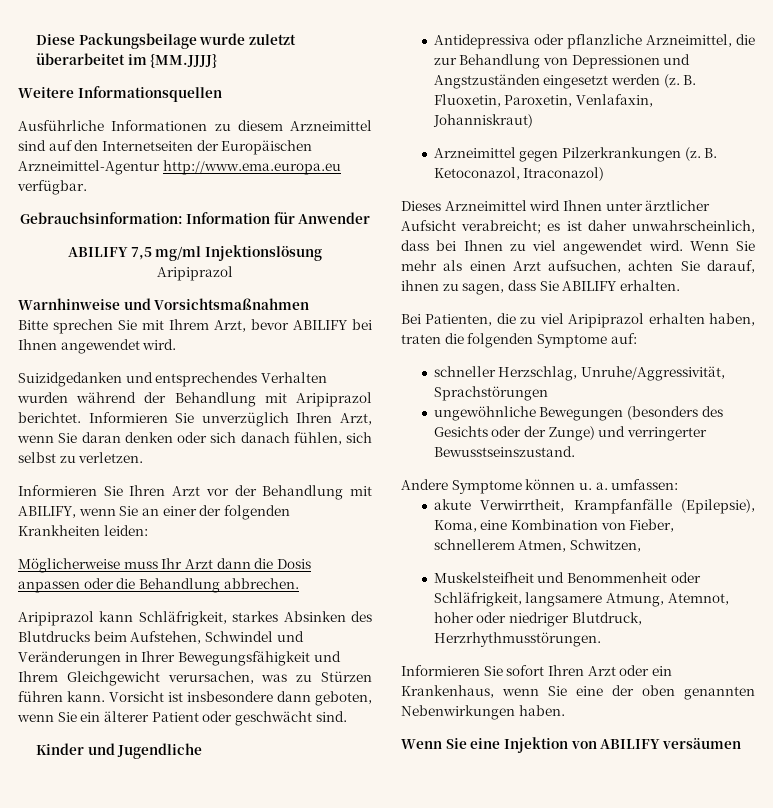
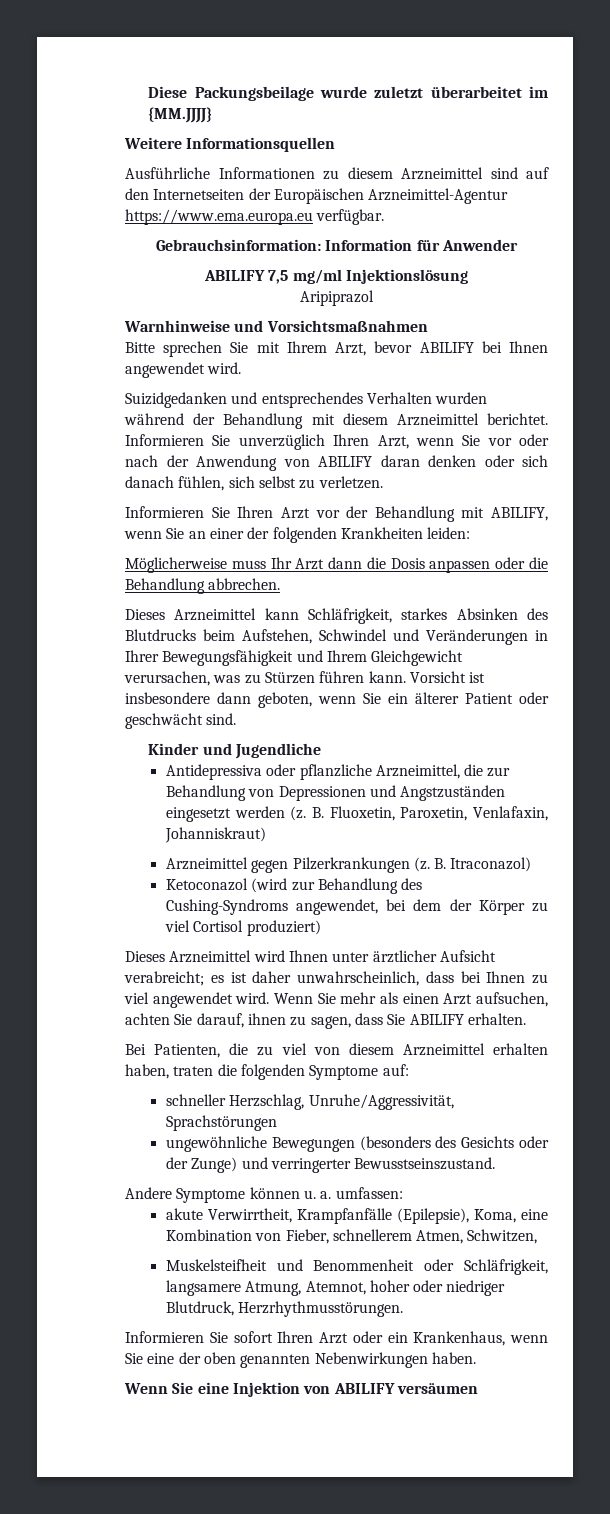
[162,160,341,175] http://www.ema.europa.eu -> [125,209,313,225] https://www.ema.europa.eu
[295,392,372,407] Aripiprazol -> [342,413,479,426] diesem Arzneimittel
(78, 438) none -> [487,434,549,446] [125,455,372,471] vor oder nach der Anwendung von ABILIFY
[18,611,94,626] Aripiprazol -> [125,608,257,621] Dieses Arzneimittel
[433,167,520,180] Ketoconazol, -> (447, 863) none
(605, 174) none -> [165,878,423,894] [165,899,548,915] [164,920,321,936] // Ketoconazol (wird zur Behandlung des Cushing-Syndroms angewendet, bei dem der Körper zu viel Cortisol produziert)
[568,313,645,328] Aripiprazol -> [313,1043,485,1056] von diesem Arzneimittel

